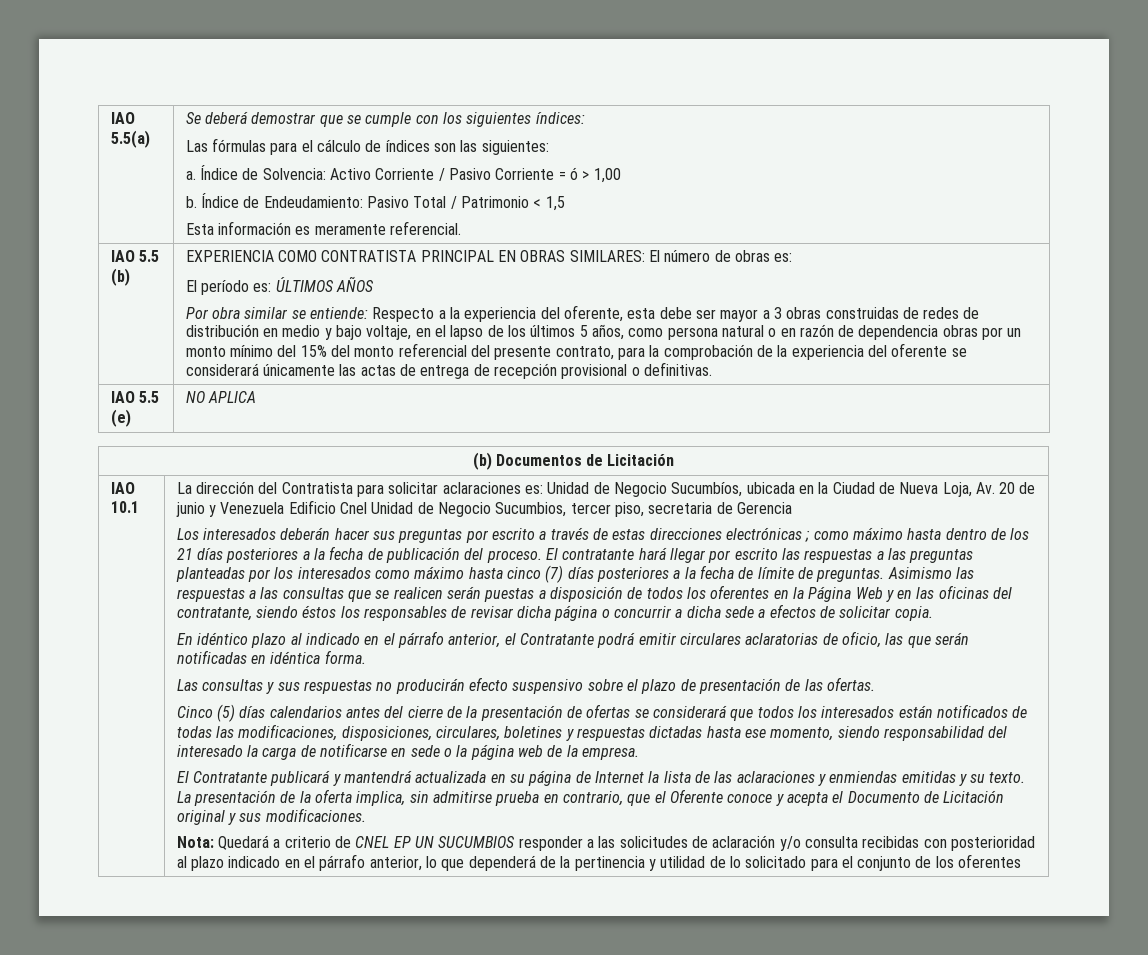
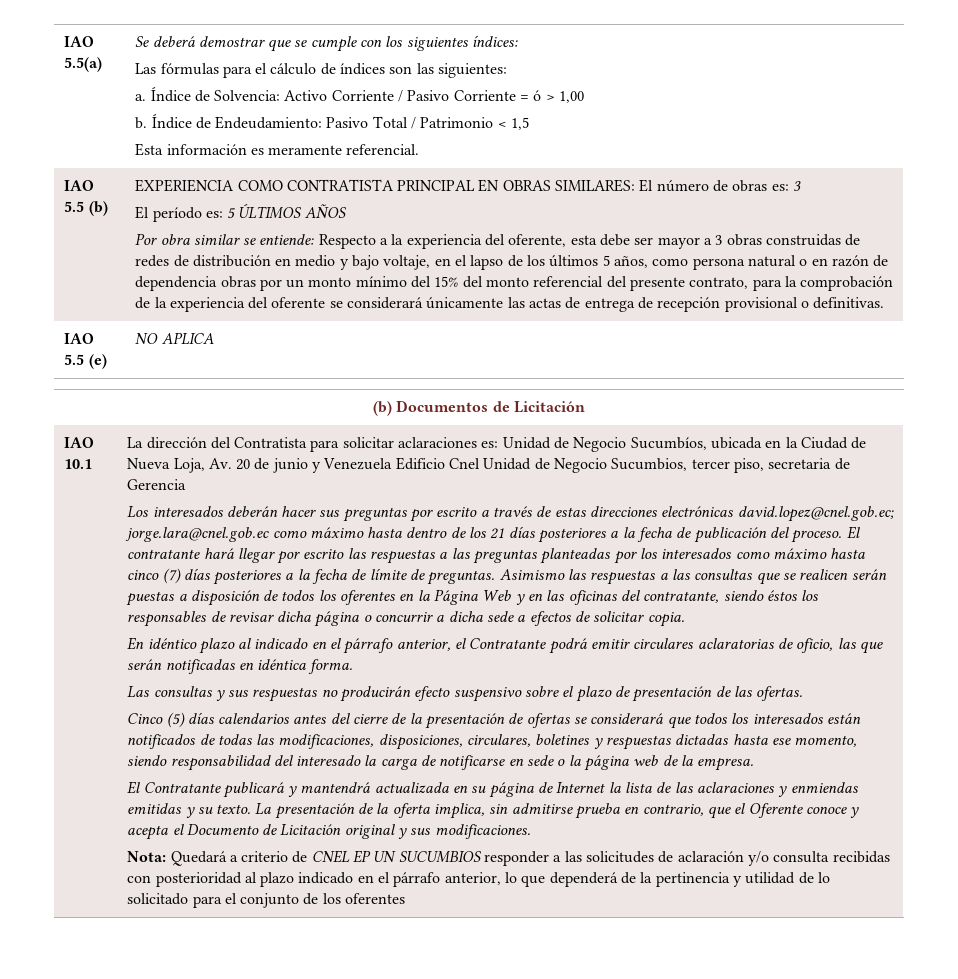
(793, 257) none -> [793,181,802,191] 3
(272, 287) none -> [227,208,236,219] 5
[805,531,811,542] ; -> [737,506,894,522] [125,527,270,542] david.lopez@cnel.gob.ec; jorge.lara@cnel.gob.ec

